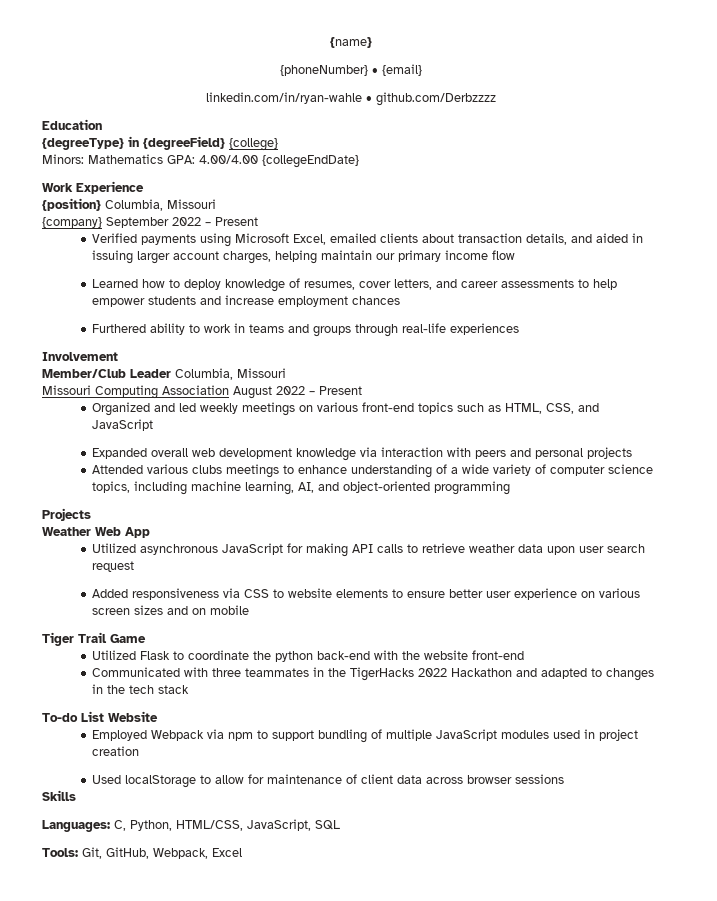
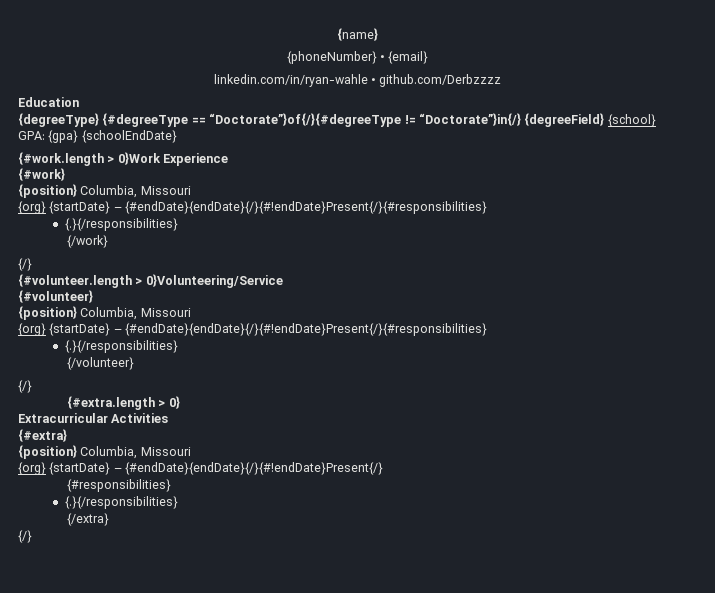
[128,136,278,151] [42,154,359,168] [42,183,73,192] in {degreeField} {college} // Minors: Mathematics GPA: 4.00/4.00 {collegeEndDate} // Work -> [102,113,656,127] [18,130,177,143] [18,152,161,166] {#degreeType == “Doctorate”}of{/}{#degreeType != “Doctorate”}in{/} {degreeField} {school} // GPA: {gpa} {schoolEndDate} // {#work.length > 0}Work
[42,198,216,211] [42,217,258,228] [92,233,644,247] [92,250,516,264] [92,278,618,292] [92,295,401,307] [92,323,520,337] [42,352,118,361] [42,368,286,380] [42,385,362,399] [92,402,600,416] [92,419,154,431] [92,447,633,461] [92,464,654,478] [92,481,511,495] [42,508,91,521] [42,527,150,538] [92,543,646,557] [92,561,135,572] [92,588,641,600] [92,605,250,615] [42,632,146,646] [92,650,525,662] [92,667,655,681] [92,684,190,694] [42,711,158,722] [92,729,639,743] [92,746,140,756] [92,774,565,788] [42,790,76,801] [42,819,340,832] [42,847,242,859] // {position} Columbia, Missouri // {company} September 2022 – Present // Verified payments using Microsoft Excel, emailed clients about transaction details, and aided in issuing larger account charges, helping maintain our primary income flow // Learned how to deploy knowledge of resumes, cover letters, and career assessments to help empower students and increase employment chances // Furthered ability to work in teams and groups through real-life experiences // Involvement // Member/Club Leader Columbia, Missouri // Missouri Computing Association August 2022 – Present // Organized and led weekly meetings on various front-end topics such as HTML, CSS, and JavaScript // Expanded overall web development knowledge via interaction with peers and personal projects // Attended various clubs meetings to enhance understanding of a wide variety of computer science topics, including machine learning, AI, and object-oriented programming // Projects // Weather Web App // Utilized asynchronous JavaScript for making API calls to retrieve weather data upon user search request // Added responsiveness via CSS to website elements to ensure better user experience on various screen sizes and on mobile // Tiger Trail Game // Utilized Flask to coordinate the python back-end with the website front-end // Communicated with three teammates in the TigerHacks 2022 Hackathon and adapted to changes in the tech stack // To-do List Website // Employed Webpack via npm to support bundling of multiple JavaScript modules used in project creation // Used localStorage to allow for maintenance of client data across browser sessions // Skills // Languages: C, Python, HTML/CSS, JavaScript, SQL // Tools: Git, GitHub, Webpack, Excel -> [18,168,65,181] [18,184,191,198] [18,201,488,214] [64,218,178,231] [67,235,109,248] [18,258,32,271] [18,274,283,288] [18,290,93,303] [18,306,191,320] [18,323,488,336] [64,340,178,353] [67,357,135,370] [18,380,32,393] [67,396,180,410] [18,413,169,423] [18,429,67,442] [18,445,191,459] [18,462,384,475] [67,479,172,492] [64,496,178,509] [67,513,110,526] [18,530,32,543] // {#work} // {position} Columbia, Missouri // {org} {startDate} – {#endDate}{endDate}{/}{#!endDate}Present{/}{#responsibilities} // {.}{/responsibilities} // {/work} // {/} // {#volunteer.length > 0}Volunteering/Service // {#volunteer} // {position} Columbia, Missouri // {org} {startDate} – {#endDate}{endDate}{/}{#!endDate}Present{/}{#responsibilities} // {.}{/responsibilities} // {/volunteer} // {/} // {#extra.length > 0} // Extracurricular Activities // {#extra} // {position} Columbia, Missouri // {org} {startDate} – {#endDate}{endDate}{/}{#!endDate}Present{/} // {#responsibilities} // {.}{/responsibilities} // {/extra} // {/}

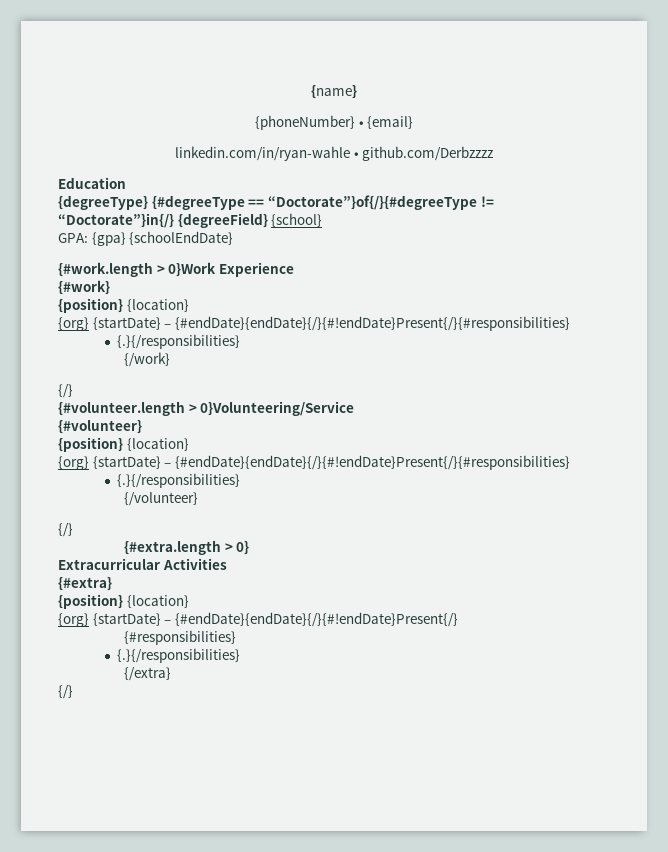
[80,185,191,198] Columbia, Missouri -> [126,299,189,312] {location}
[80,307,191,320] Columbia, Missouri -> [126,438,189,451] {location}
[80,446,191,459] Columbia, Missouri -> [126,595,189,608] {location}

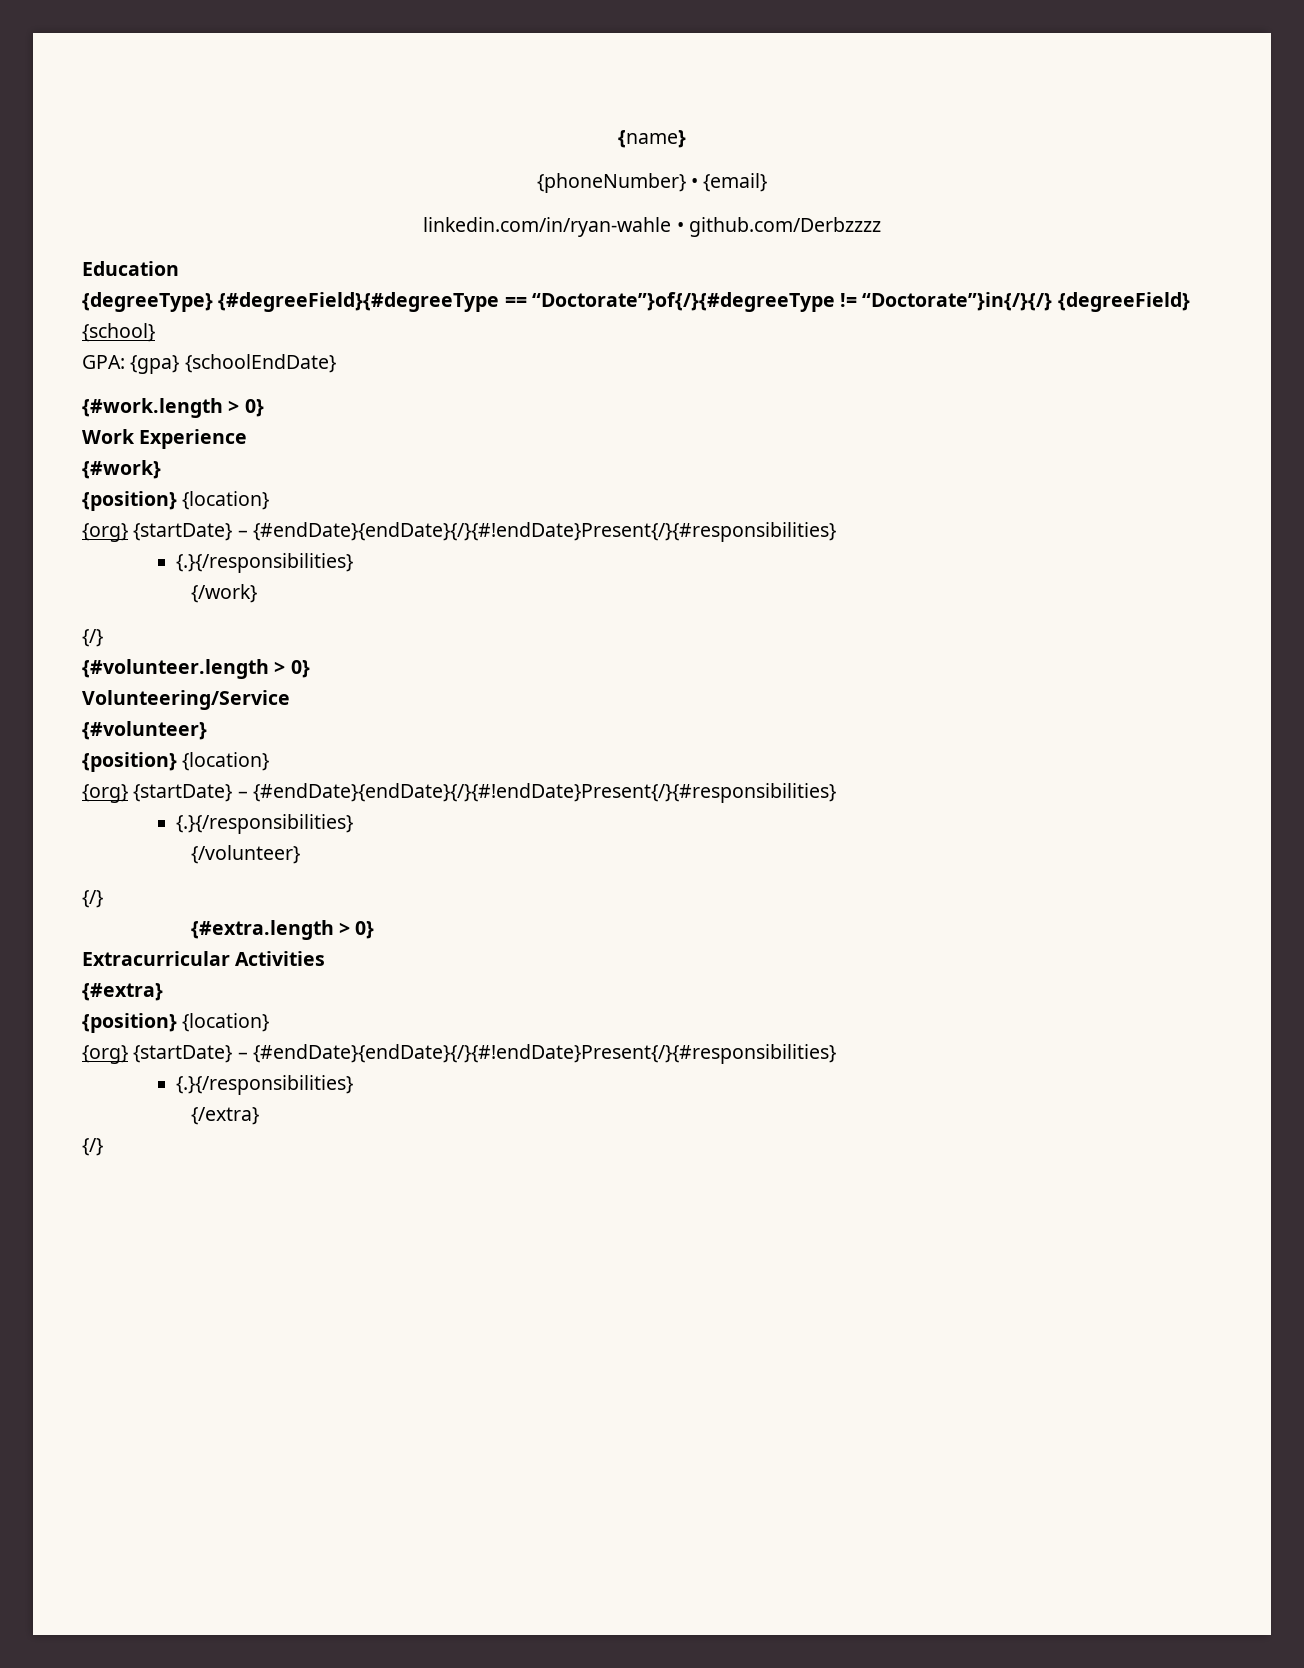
[151,195,245,210] {#degreeType -> [218,292,500,312] {#degreeField}{#degreeType
[58,213,174,228] “Doctorate”}in{/} -> [862,292,1053,311] “Doctorate”}in{/}{/}
[168,262,217,277] 0}Work -> [244,399,264,417] [82,429,135,444] 0} // Work
[200,401,355,416] 0}Volunteering/Service -> [290,660,310,678] [82,690,290,710] 0} // Volunteering/Service
[174,612,458,627] [123,630,236,645] {#endDate}{endDate}{/}{#!endDate}Present{/} // {#responsibilities} -> [252,1044,836,1064] {#endDate}{endDate}{/}{#!endDate}Present{/}{#responsibilities}

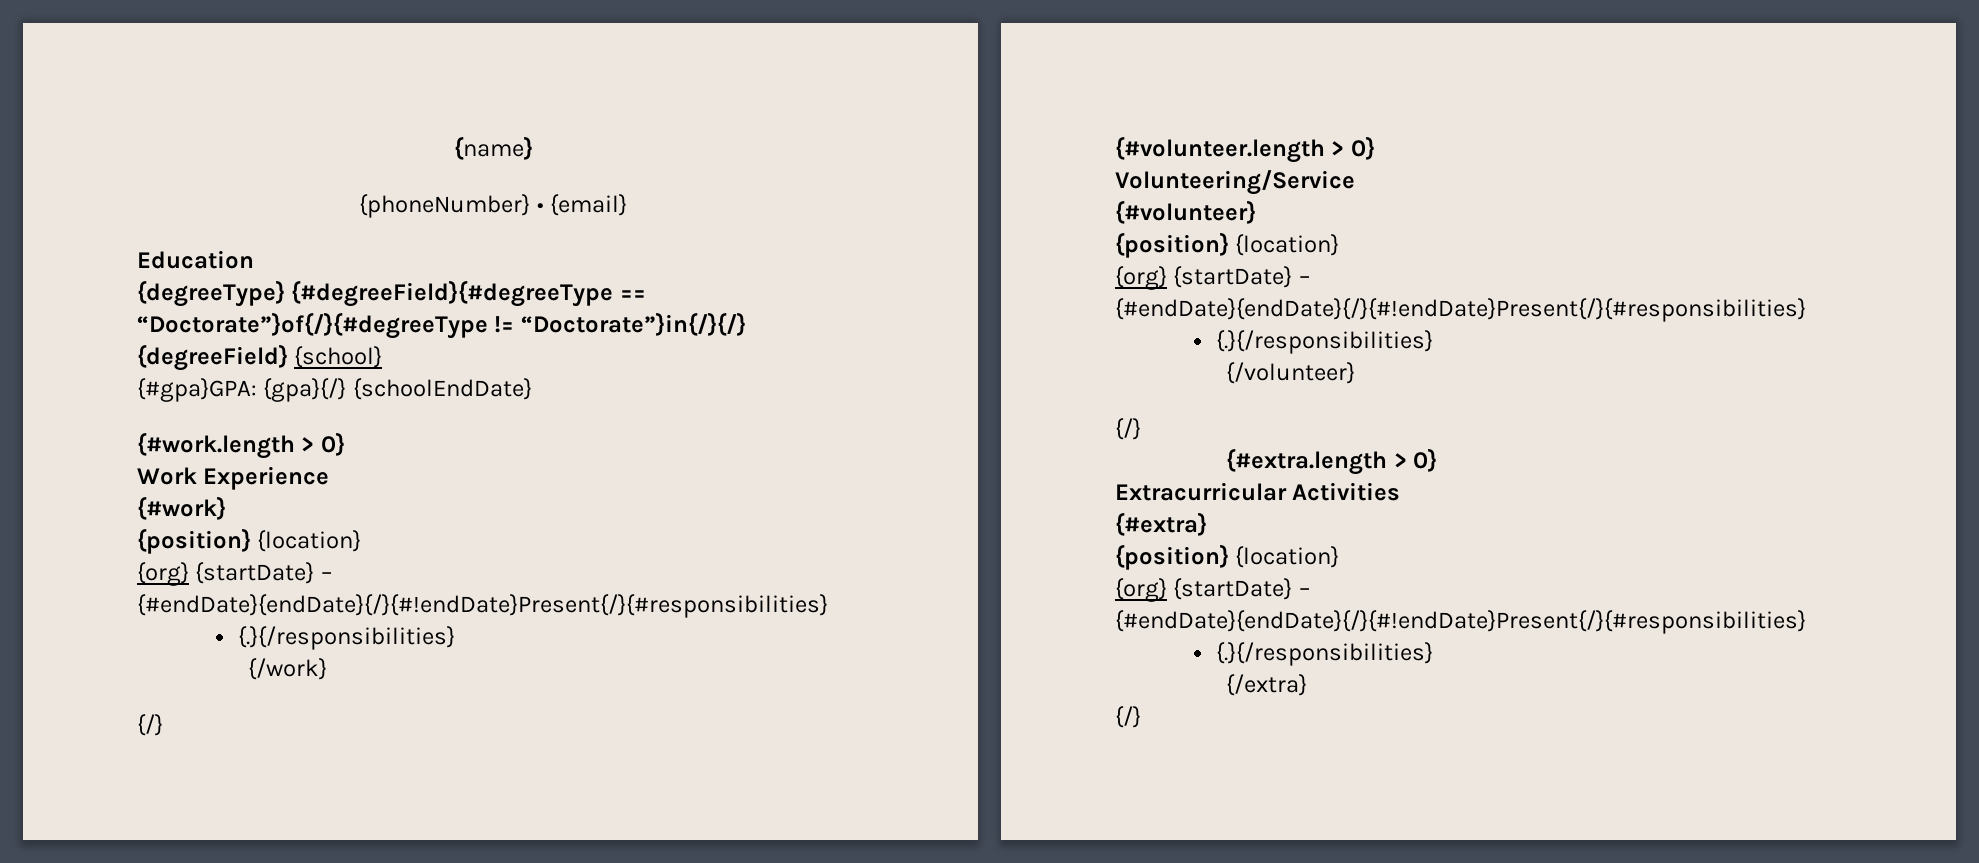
[423,217,881,237] // linkedin.com/in/ryan-wahle • github.com/Derbzzzz -> (627, 205) none
[82,355,180,374] GPA: {gpa} -> [137,378,347,402] {#gpa}GPA: {gpa}{/}

